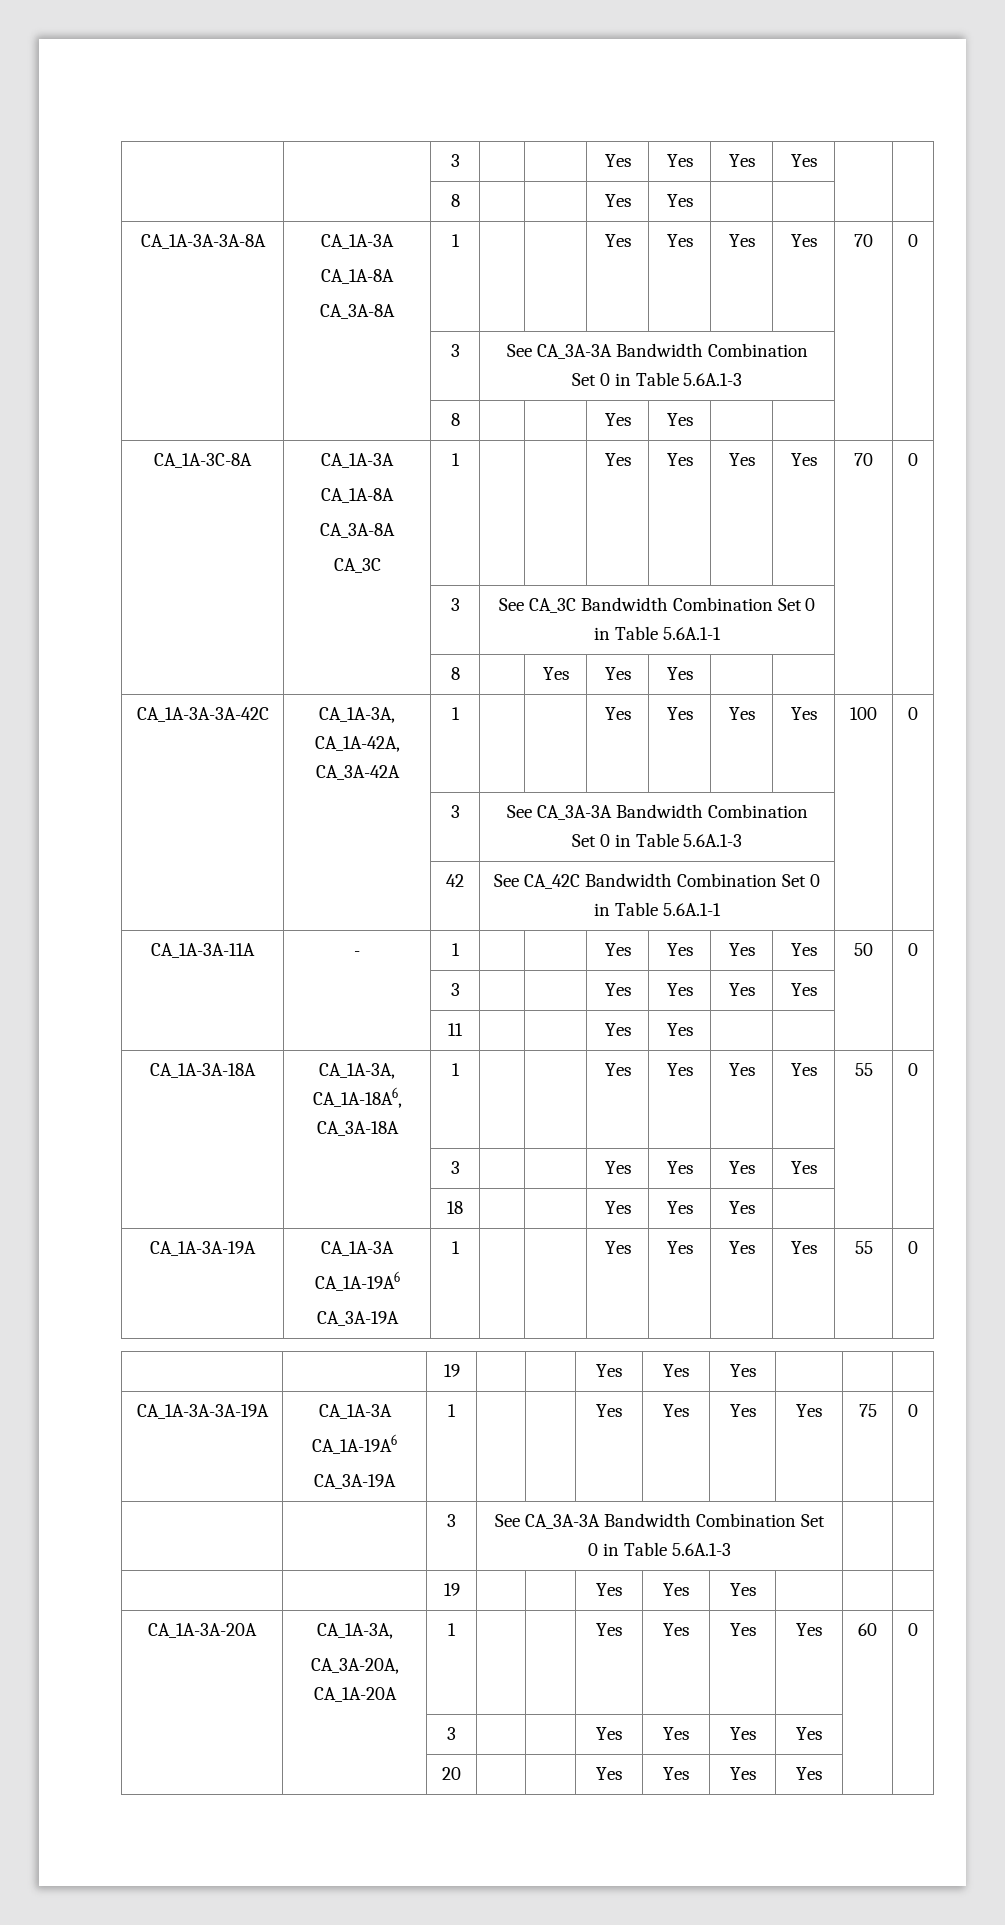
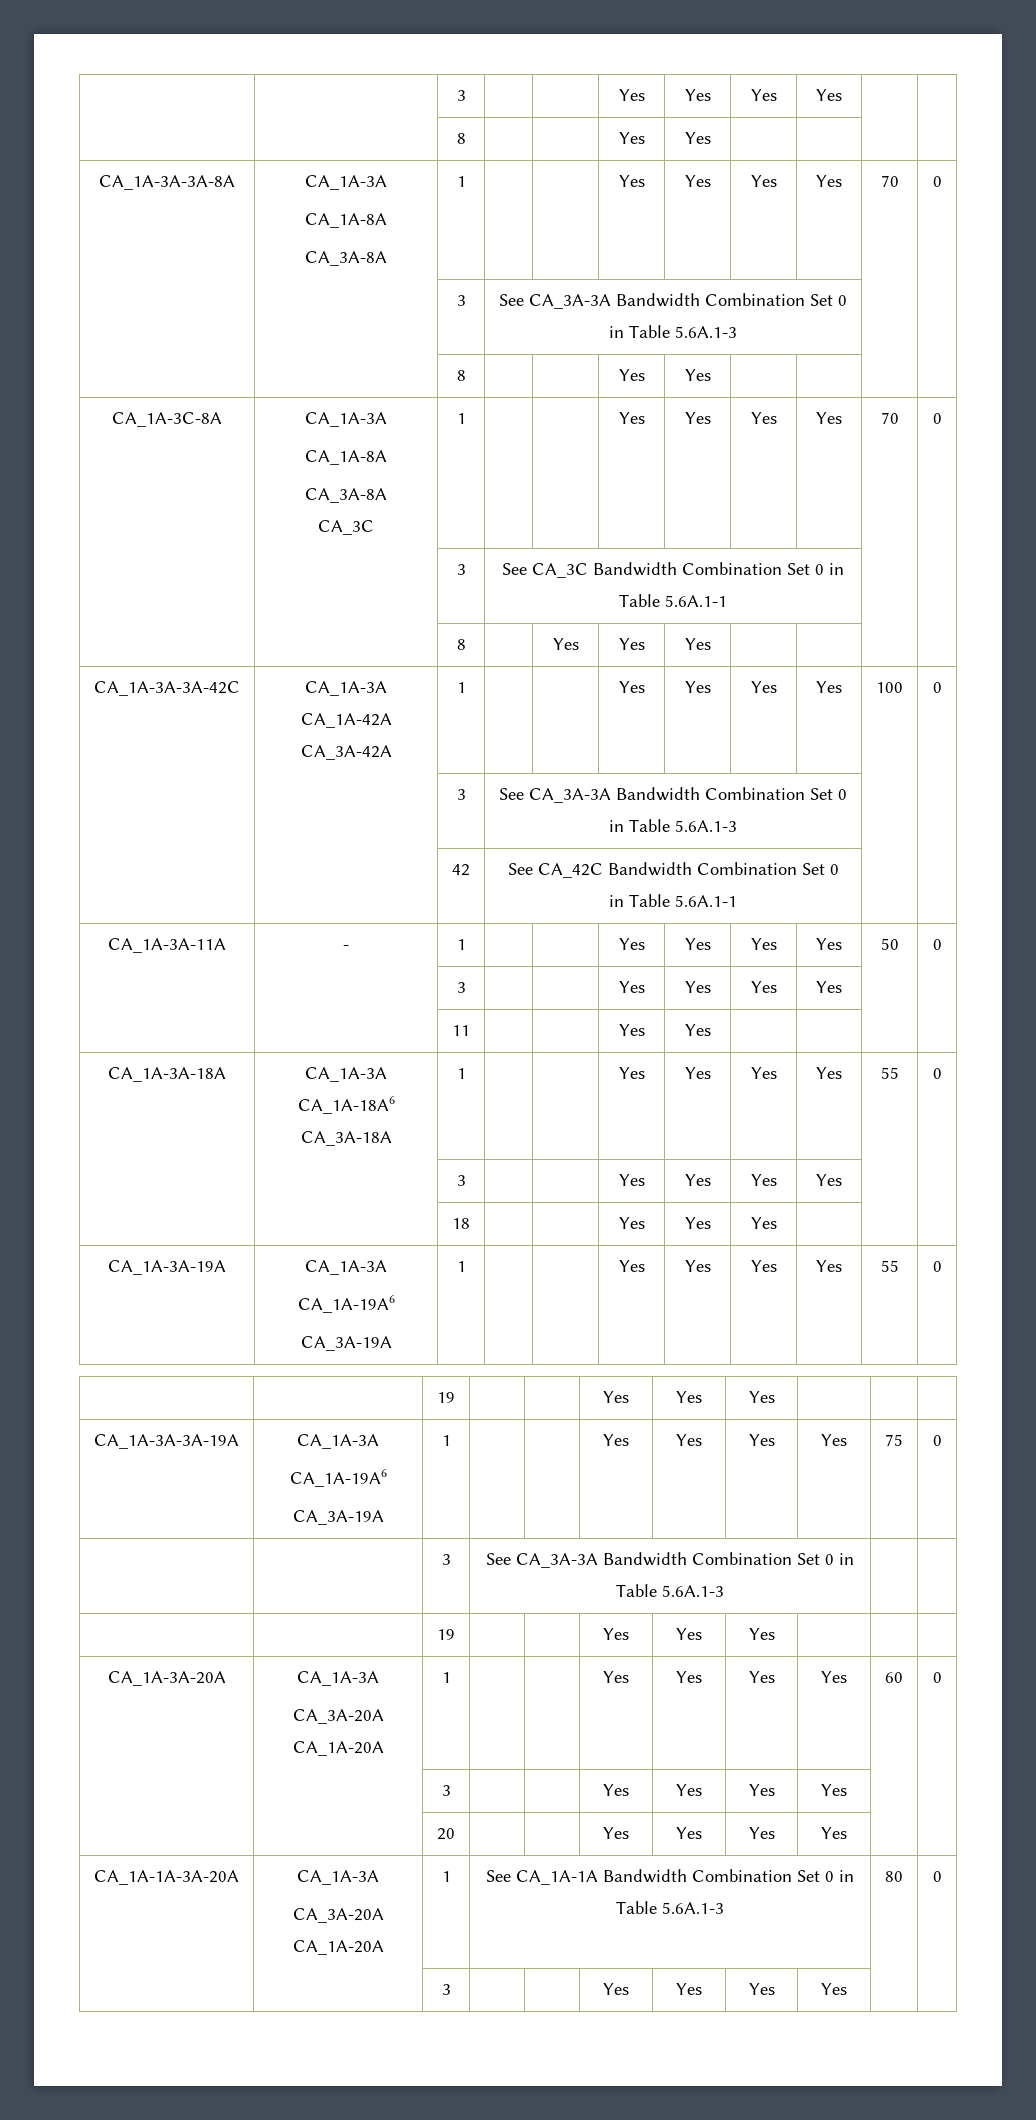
[319,707,395,723] [314,736,400,752] CA_1A-3A, CA_1A-42A, -> [305,681,387,696] [300,713,392,728] CA_1A-3A CA_1A-42A
[319,1063,395,1079] [312,1087,402,1108] CA_1A-3A, CA_1A-18A6, -> [305,1067,387,1082] [297,1096,395,1114] CA_1A-3A CA_1A-18A6
[316,1623,393,1639] [310,1658,399,1674] CA_1A-3A, // CA_3A-20A, -> [297,1671,379,1686] [292,1709,384,1724] CA_1A-3A // CA_3A-20A
(822, 1773) none -> [94,1870,239,1885] [297,1870,379,1885] [292,1908,384,1923] [292,1940,384,1955] [441,1871,451,1882] [486,1869,854,1885] [616,1901,724,1914] [885,1871,903,1882] [932,1871,942,1882] [441,1984,451,1995] [603,1983,629,1995] [676,1983,702,1995] [748,1983,775,1995] [821,1983,847,1995] // CA_1A-1A-3A-20A | CA_1A-3A // CA_3A-20A CA_1A-20A | 1 | See CA_1A-1A Bandwidth Combination Set 0 in Table 5.6A.1-3 | 80 | 0 // | | 3 | | | Yes | Yes | Yes | Yes | |

